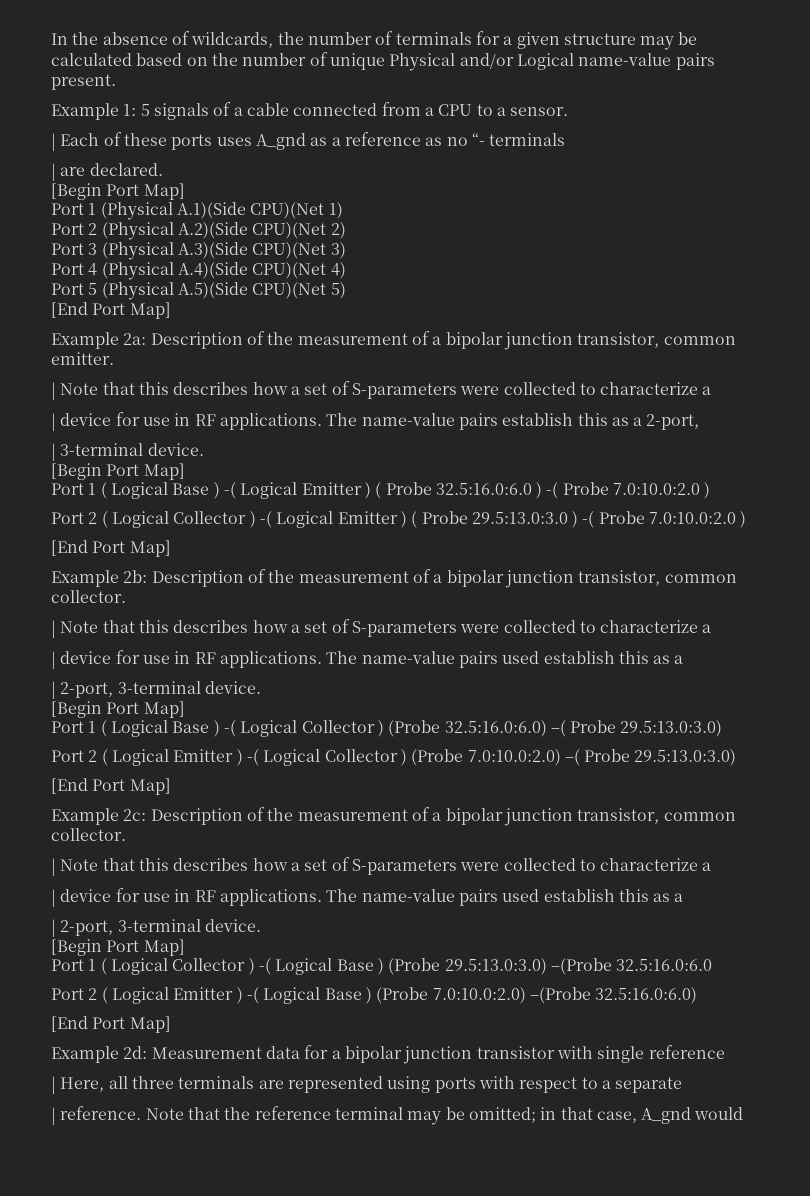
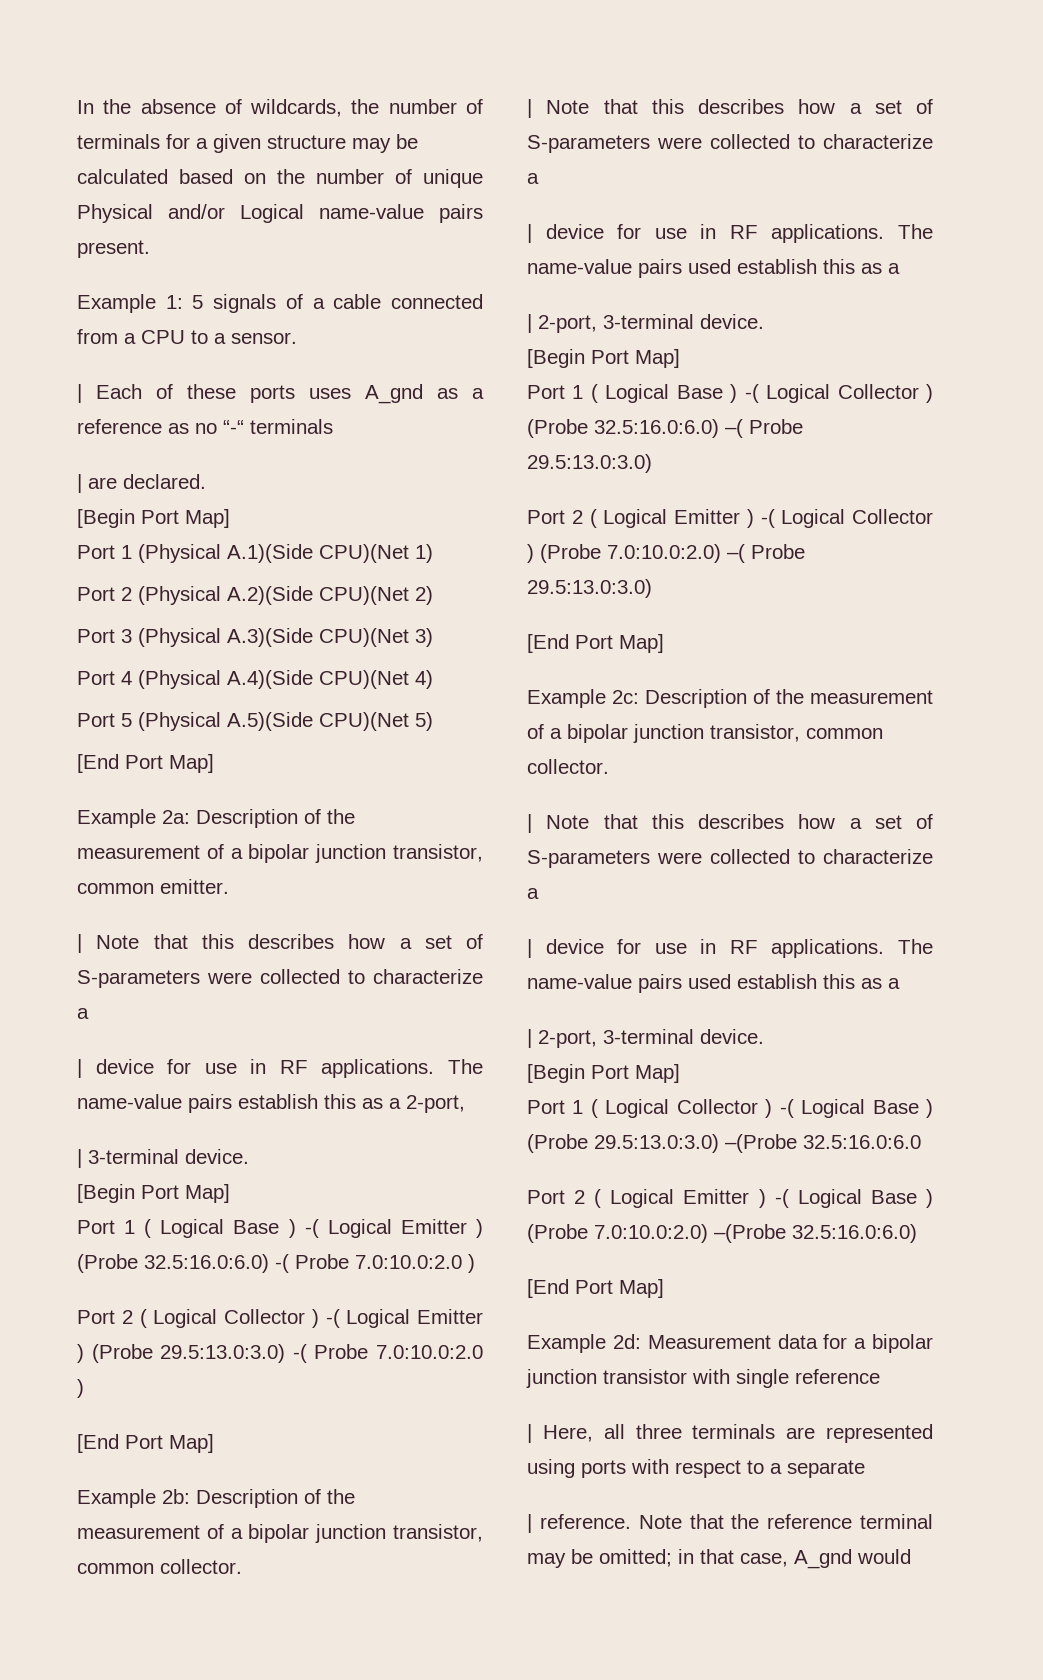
[471,133,485,146] “- -> [223,420,244,434] “-“
[375,482,543,499] ( Probe 32.5:16.0:6.0 ) -> [77,1254,269,1273] (Probe 32.5:16.0:6.0)
[411,511,579,528] ( Probe 29.5:13.0:3.0 ) -> [91,1344,286,1363] (Probe 29.5:13.0:3.0)

